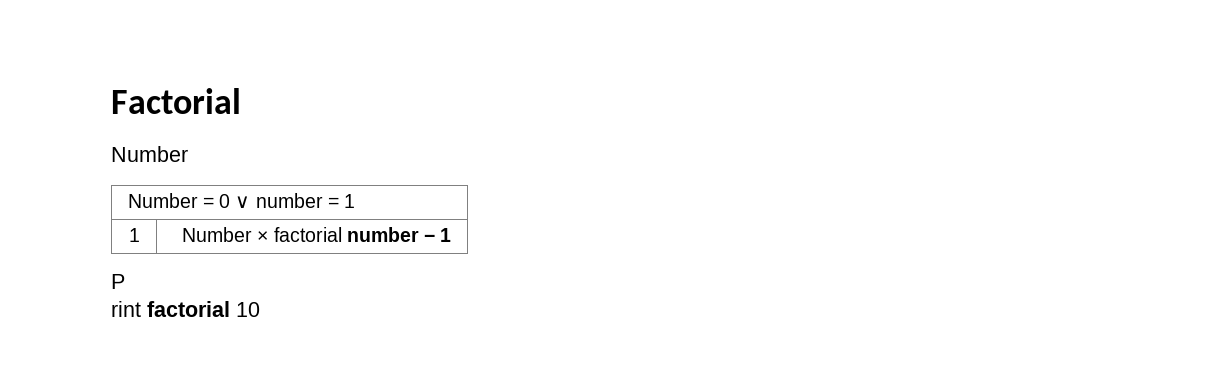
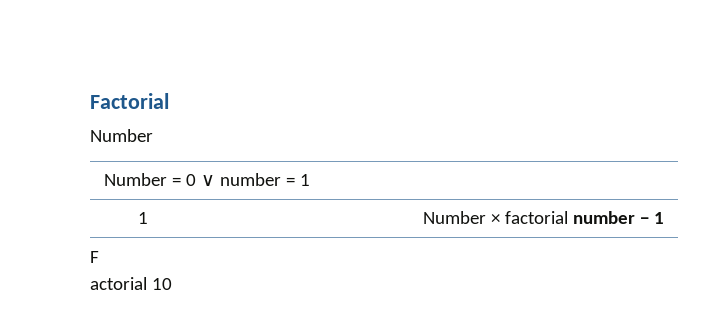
[111,274,125,289] [111,301,230,317] P // rint factorial -> [90,251,99,263] [90,277,147,290] F // actorial

